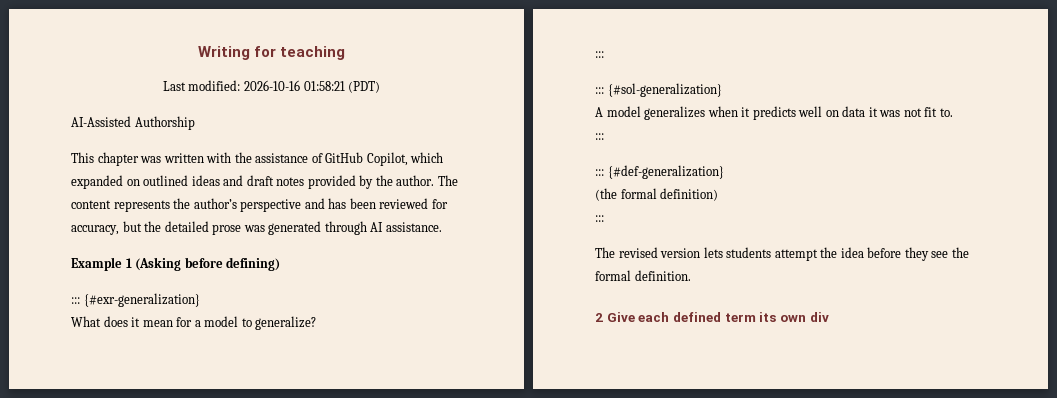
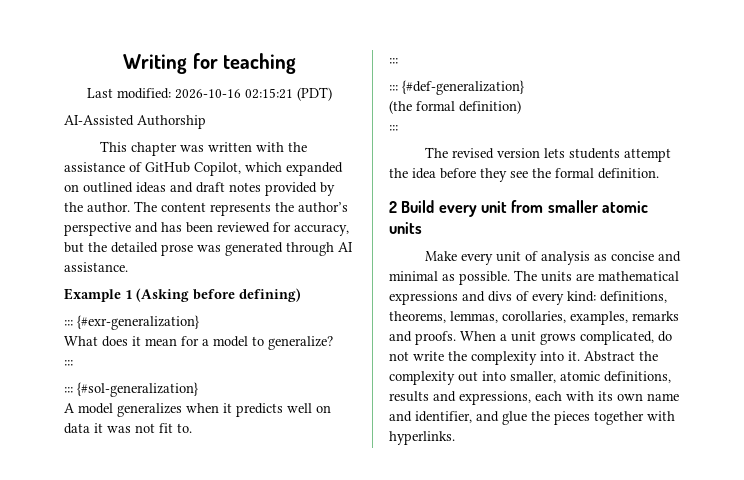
[303,81,345,91] 01:58:21 -> [245,88,293,99] 02:15:21
[606,312,829,322] Give each defined term its own div -> [401,200,648,217] [389,222,422,234] [424,251,681,265] [389,270,679,285] [389,291,667,305] [389,311,679,325] [389,331,672,345] [389,351,658,365] [389,371,671,385] [389,391,679,405] [389,411,675,425] [389,431,455,445] Build every unit from smaller atomic units // Make every unit of analysis as concise and minimal as possible. The units are mathematical expressions and divs of every kind: definitions, theorems, lemmas, corollaries, examples, remarks and proofs. When a unit grows complicated, do not write the complexity into it. Abstract the complexity out into smaller, atomic definitions, results and expressions, each with its own name and identifier, and glue the pieces together with hyperlinks.

